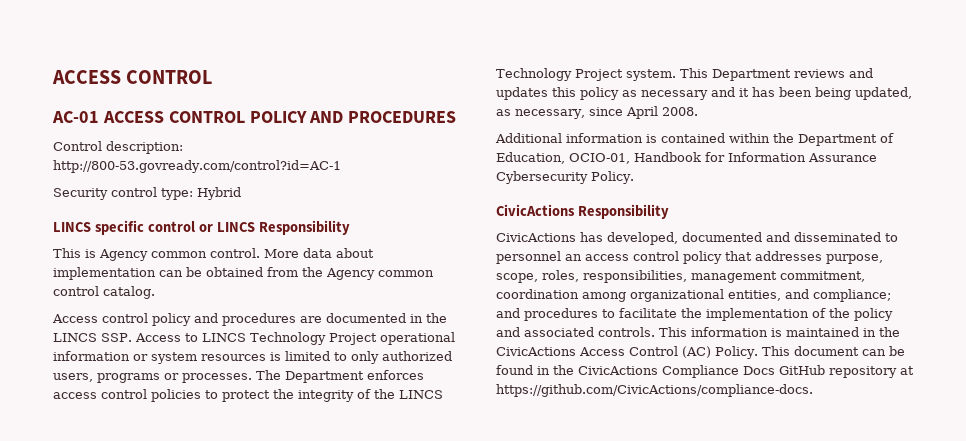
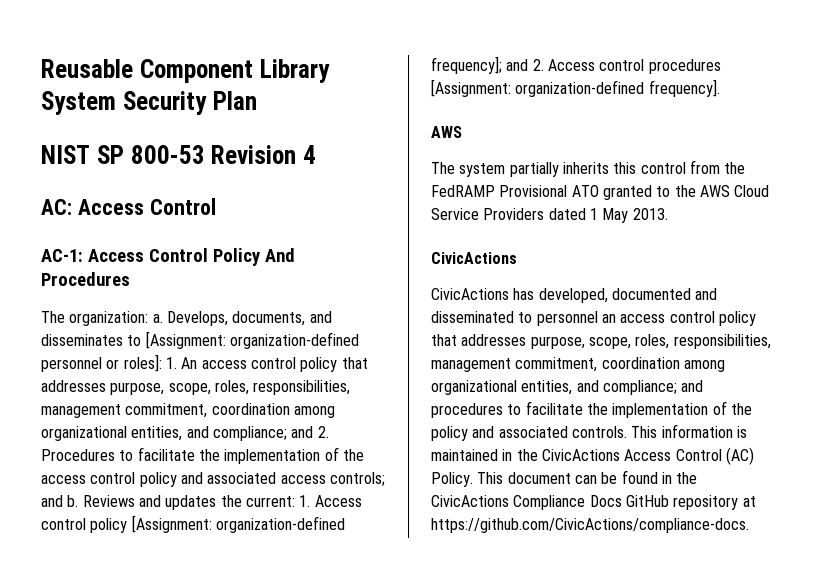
[52,70,213,84] [52,111,457,123] [53,141,183,154] [53,160,341,173] [53,187,241,200] [53,220,350,235] [53,248,374,261] [53,267,434,280] [53,286,155,299] [52,313,447,326] [53,332,455,345] [53,351,452,364] [53,370,424,383] [53,389,443,402] [496,68,873,81] [496,87,912,100] [496,106,698,119] [495,133,894,146] [496,152,877,164] [496,171,634,184] [496,204,669,219] ACCESS CONTROL // AC-01 ACCESS CONTROL POLICY AND PROCEDURES // Control description: http://800-53.govready.com/control?id=AC-1 // Security control type: Hybrid // LINCS specific control or LINCS Responsibility // This is Agency common control. More data about implementation can be obtained from the Agency common control catalog. // Access control policy and procedures are documented in the LINCS SSP. Access to LINCS Technology Project operational information or system resources is limited to only authorized users, programs or processes. The Department enforces access control policies to protect the integrity of the LINCS Technology Project system. This Department reviews and updates this policy as necessary and it has been being updated, as necessary, since April 2008. // Additional information is contained within the Department of Education, OCIO-01, Handbook for Information Assurance Cybersecurity Policy. // CivicActions Responsibility -> [41,59,330,83] [41,91,257,115] [41,145,316,164] [41,198,216,215] [41,248,295,266] [41,272,130,286] [41,311,332,326] [41,331,359,349] [41,354,368,372] [41,380,351,395] [41,403,335,418] [41,426,329,441] [41,447,364,464] [41,472,385,487] [41,495,362,510] [41,515,345,533] [431,56,721,74] [431,79,720,97] [431,126,462,138] [431,160,746,177] [431,185,770,200] [431,208,668,223] [431,252,517,264] Reusable Component Library System Security Plan // NIST SP 800-53 Revision 4 // AC: Access Control // AC-1: Access Control Policy And Procedures // The organization: a. Develops, documents, and disseminates to [Assignment: organization-defined personnel or roles]: 1. An access control policy that addresses purpose, scope, roles, responsibilities, management commitment, coordination among organizational entities, and compliance; and 2. Procedures to facilitate the implementation of the access control policy and associated access controls; and b. Reviews and updates the current: 1. Access control policy [Assignment: organization-defined frequency]; and 2. Access control procedures [Assignment: organization-defined frequency]. // AWS // The system partially inherits this control from the FedRAMP Provisional ATO granted to the AWS Cloud Service Providers dated 1 May 2013. // CivicActions

